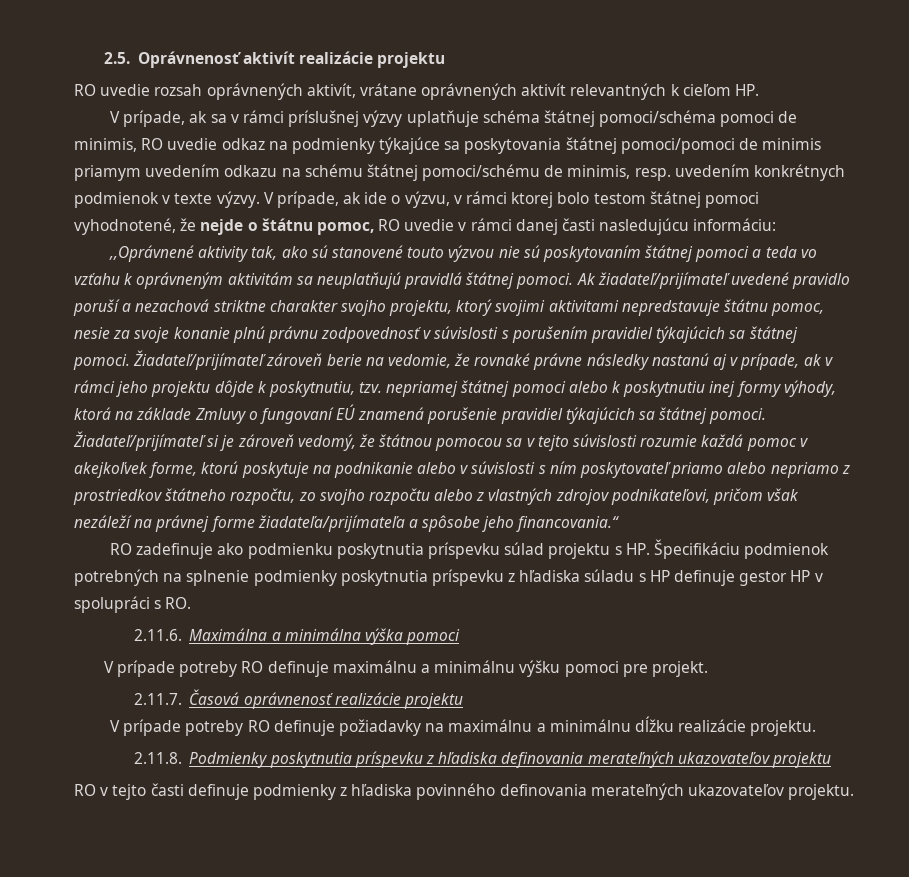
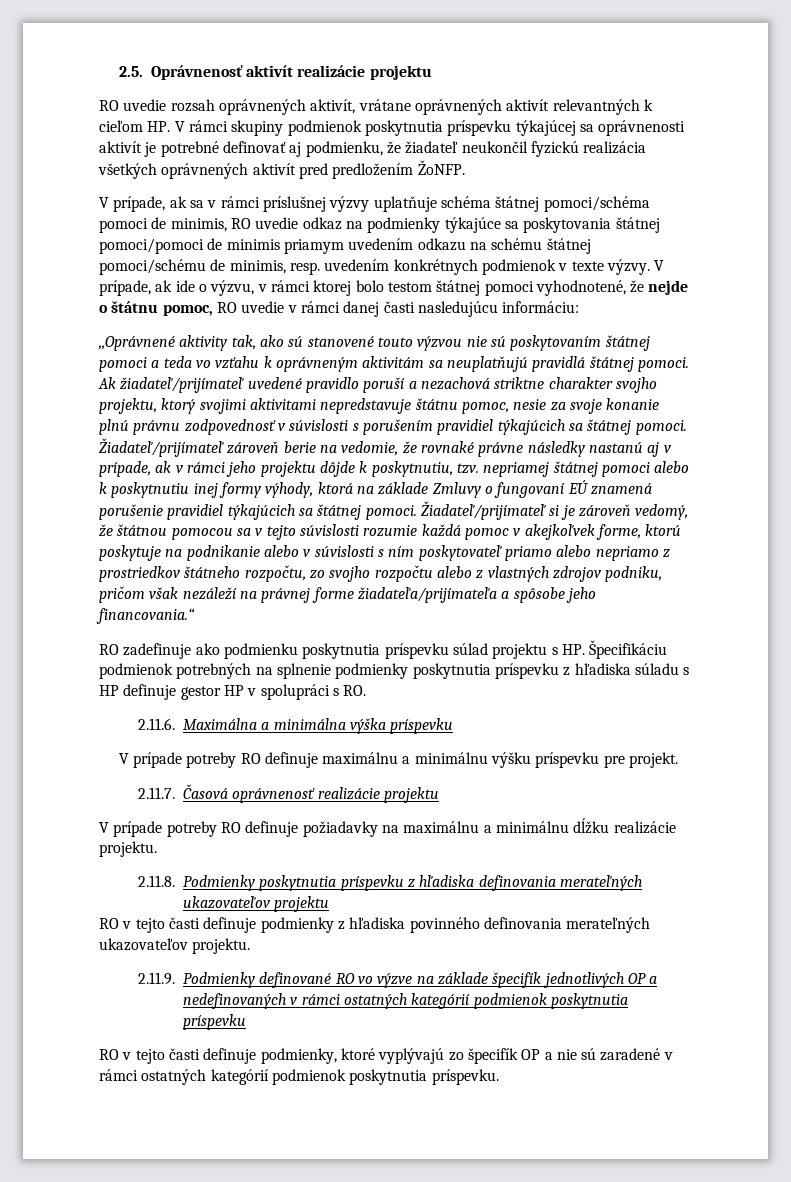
(760, 90) none -> [174,120,686,136] [99,141,647,157] [98,160,465,179] V rámci skupiny podmienok poskytnutia príspevku týkajúcej sa oprávnenosti aktivít je potrebné definovať aj podmienku, že žiadateľ neukončil fyzickú realizácia všetkých oprávnených aktivít pred predložením ŽoNFP.
[610,489,710,505] podnikateľovi, -> [605,566,663,582] podniku,
[406,629,461,645] pomoci -> [390,718,454,734] príspevku
[564,661,619,677] pomoci -> [535,752,600,768] príspevku
(855, 792) none -> [138,972,658,988] [183,993,629,1009] [183,1014,247,1030] [99,1048,673,1064] [99,1069,499,1085] // 2.11.9. Podmienky definované RO vo výzve na základe špecifík jednotlivých OP a nedefinovaných v rámci ostatných kategórií podmienok poskytnutia príspevku // RO v tejto časti definuje podmienky, ktoré vyplývajú zo špecifík OP a nie sú zaradené v rámci ostatných kategórií podmienok poskytnutia príspevku.

